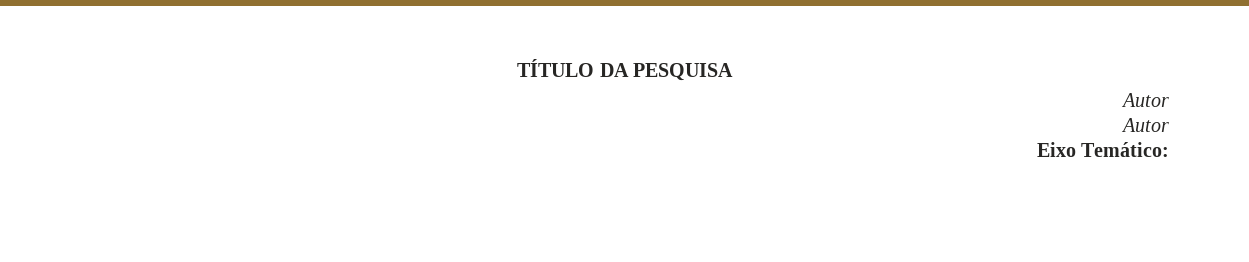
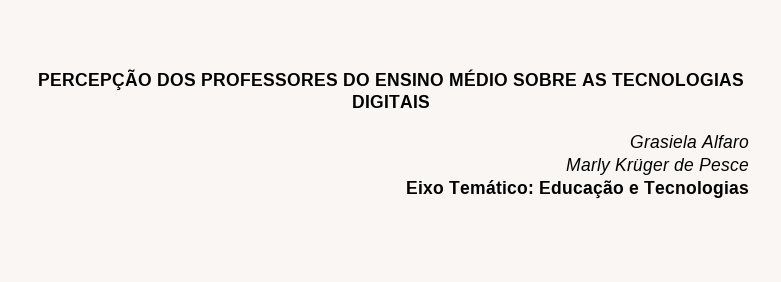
[517,59,733,81] [1121,93,1169,107] [1121,118,1169,132] TÍTULO DA PESQUISA // Autor // Autor -> [37,69,744,91] [351,95,430,108] [630,135,749,148] [566,158,749,175] PERCEPÇÃO DOS PROFESSORES DO ENSINO MÉDIO SOBRE AS TECNOLOGIAS DIGITAIS // Grasiela Alfaro // Marly Krüger de Pesce
(1169, 149) none -> [539,180,749,199] Educação e Tecnologias

